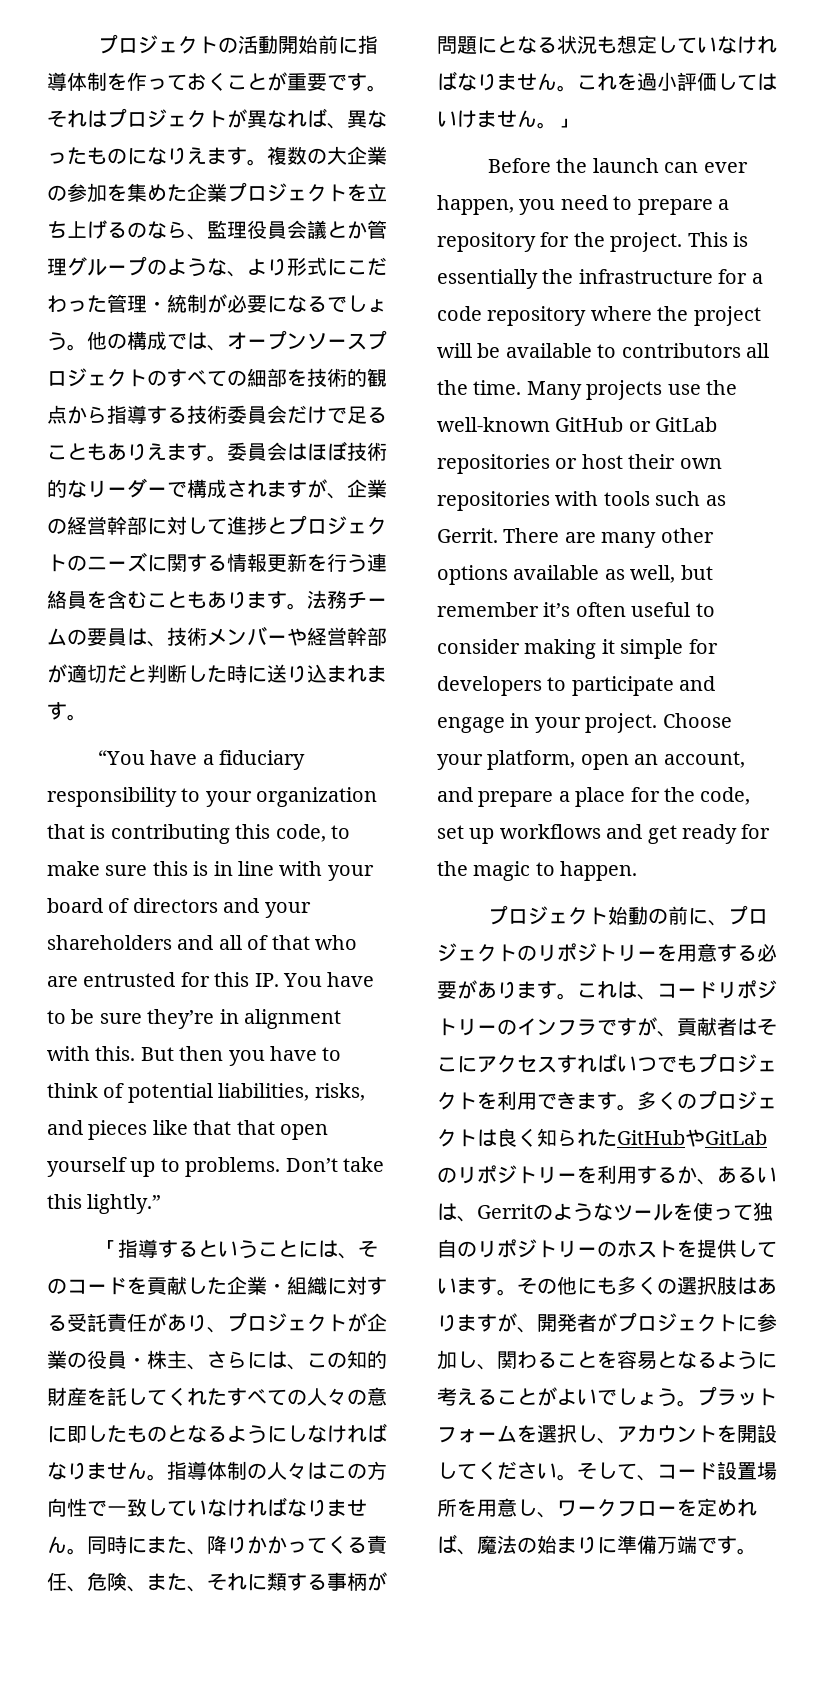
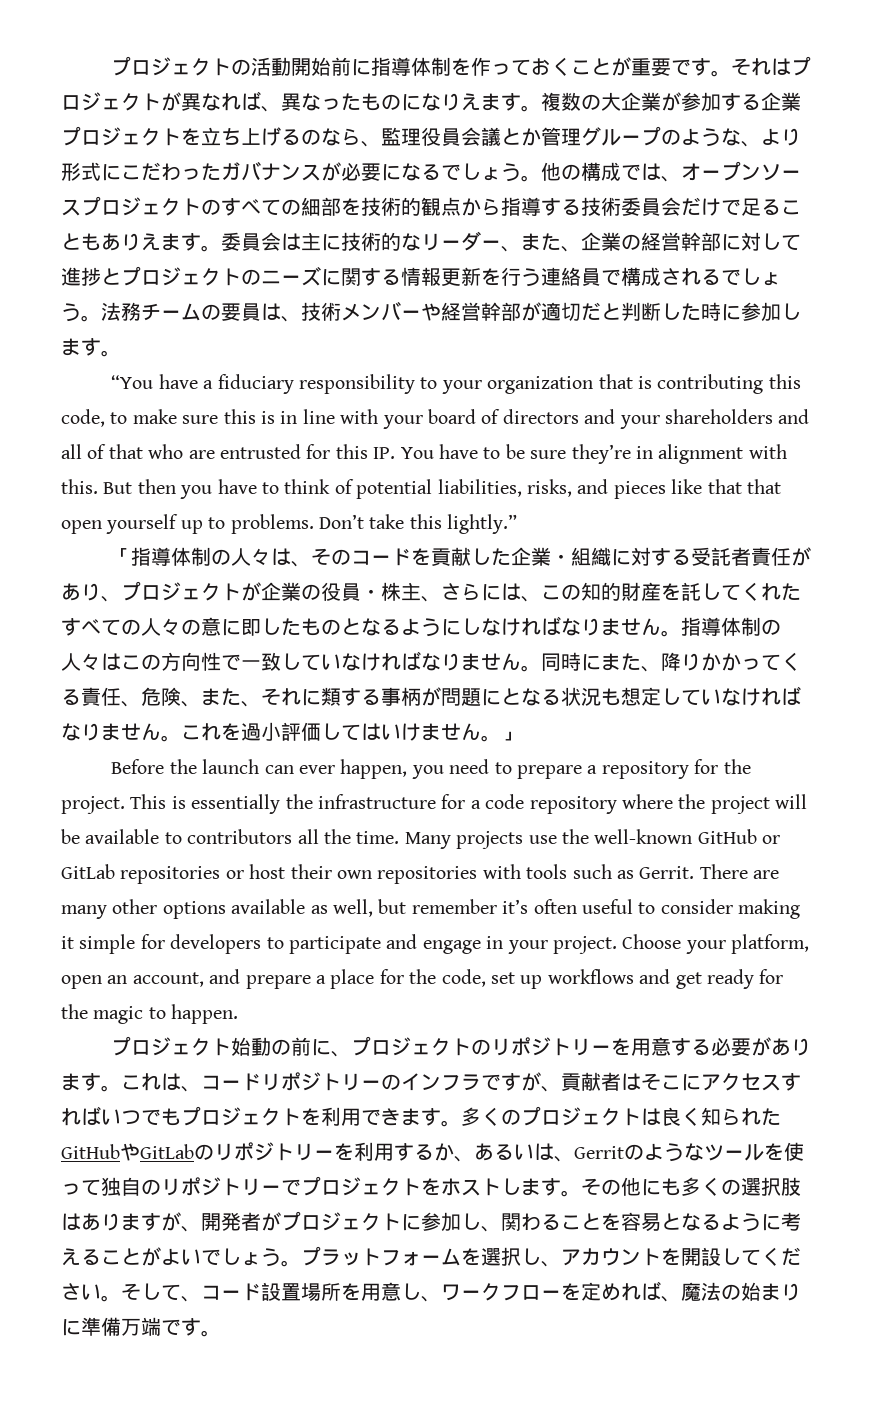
[47,183,187,203] の参加を集めた -> [661,92,761,112] が参加する
[107,294,207,313] 管理・統制 -> [221,161,321,181] ガバナンス
[307,441,347,461] ほぼ -> [301,232,341,251] 主に
[167,479,327,498] で構成されますが -> [501,233,561,252] 、また
[87,590,287,609] を含むこともあります -> [601,267,781,286] [61,303,81,322] で構成されるでしょう
[267,664,367,683] 送り込まれ -> [741,302,801,322] 参加し
[157,1240,318,1259] するということに -> [171,547,272,566] 体制の人々
(107, 1322) none -> [731,547,752,566] 者
[597,1239,777,1258] [437,1278,457,1294] のホストを提供してい -> [281,1176,521,1196] でプロジェクトをホストし

